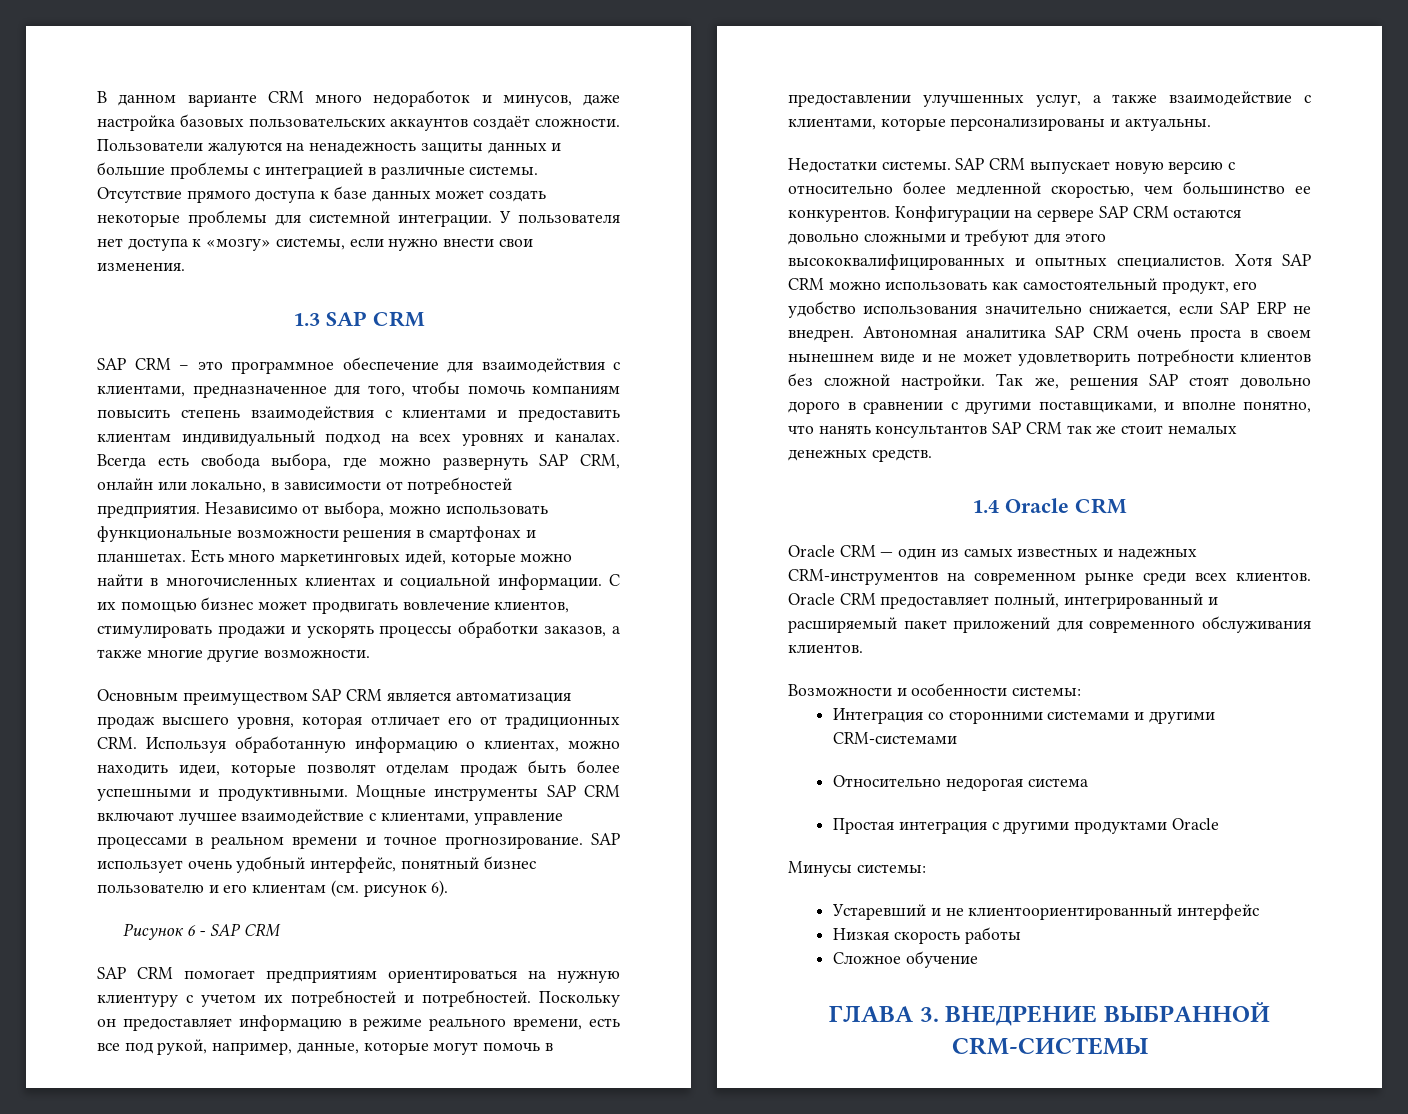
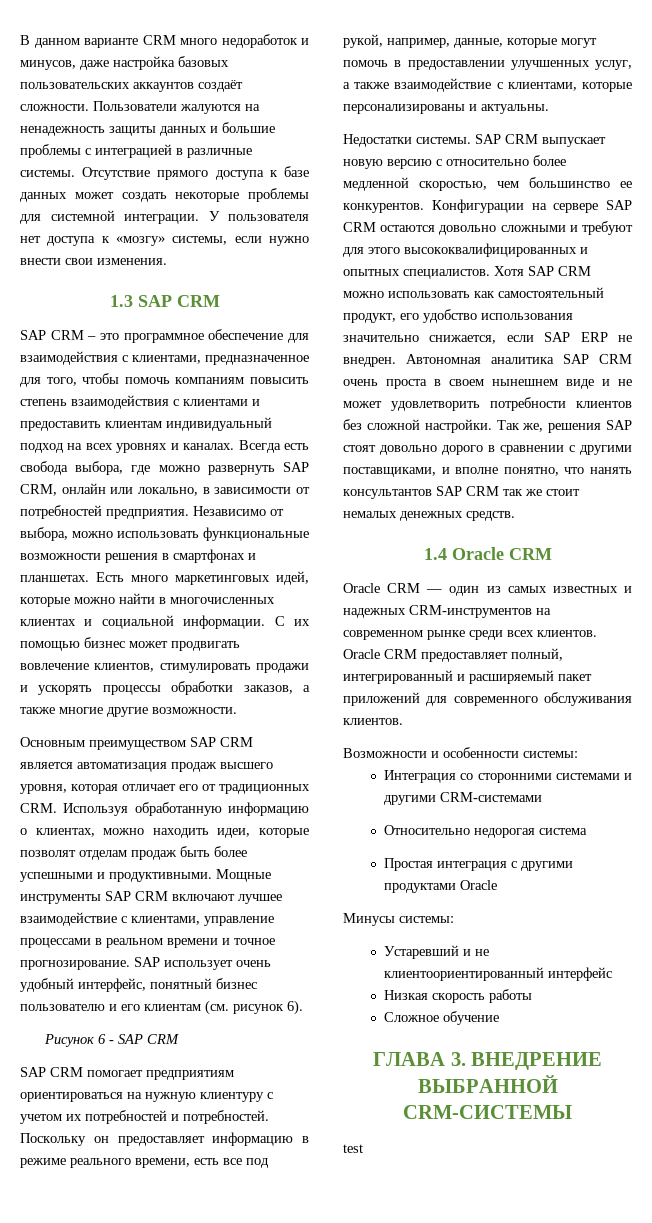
(1148, 1046) none -> [343,1144,363,1153] // test

